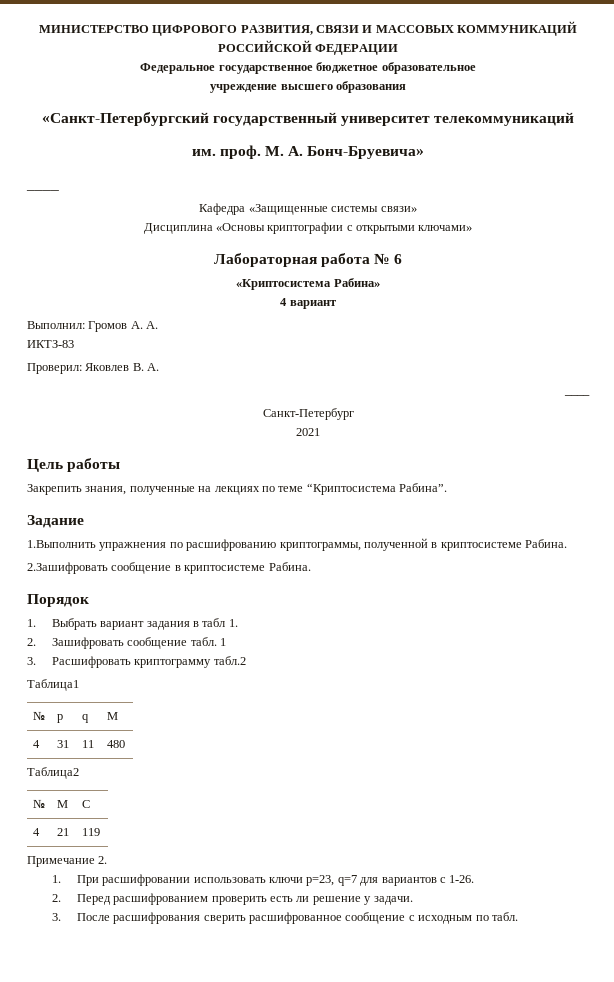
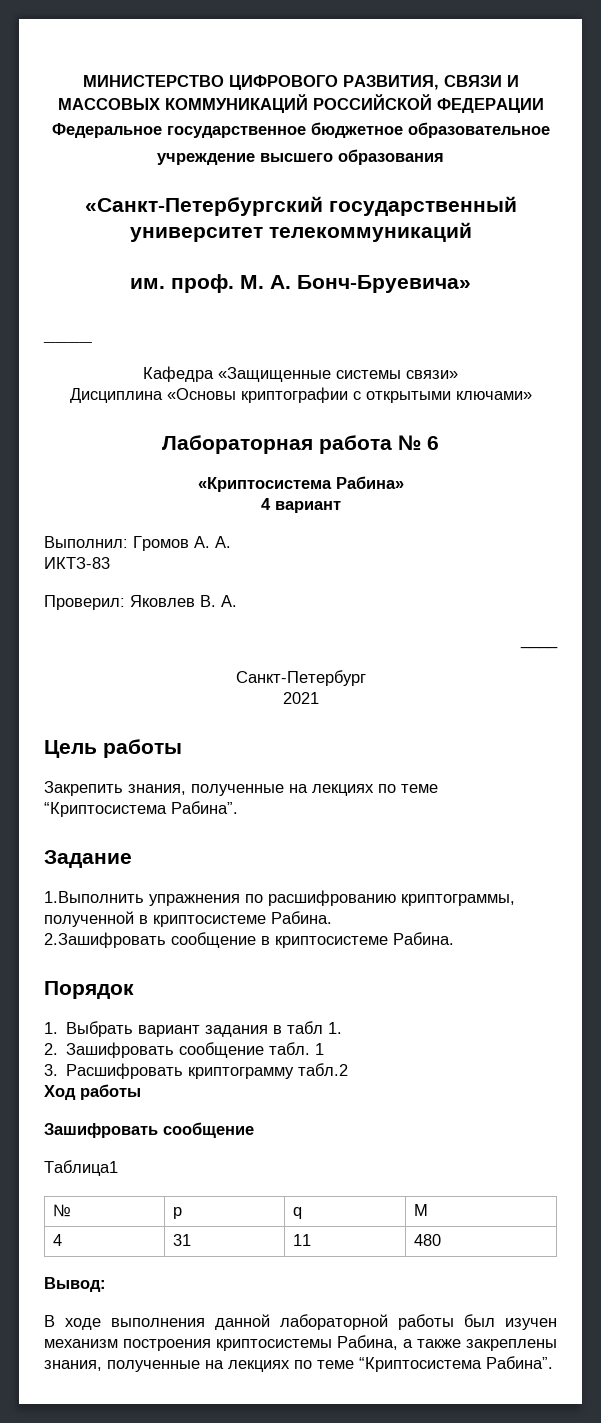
(246, 660) none -> [44,1084,141,1100] [44,1122,254,1138] // Ход работы // Зашифровать сообщение
[27,767,79,779] [32,799,45,808] [56,800,68,808] [81,800,90,808] [32,828,40,836] [56,828,69,836] [81,828,100,836] [27,856,108,867] [51,874,475,886] [51,893,413,905] [51,912,518,924] Таблица2 // № | М | С // 4 | 21 | 119 // Примечание 2. // 1. При расшифровании использовать ключи р=23, q=7 для вариантов с 1-26. // 2. Перед расшифрованием проверить есть ли решение у задачи. // 3. После расшифрования сверить расшифрованное сообщение с исходным по табл. -> [44,1277,106,1292] [44,1314,557,1330] [44,1335,557,1351] [44,1356,553,1372] Вывод: // В ходе выполнения данной лабораторной работы был изучен механизм построения криптосистемы Рабина, а также закреплены знания, полученные на лекциях по теме “Криптосистема Рабина”.

